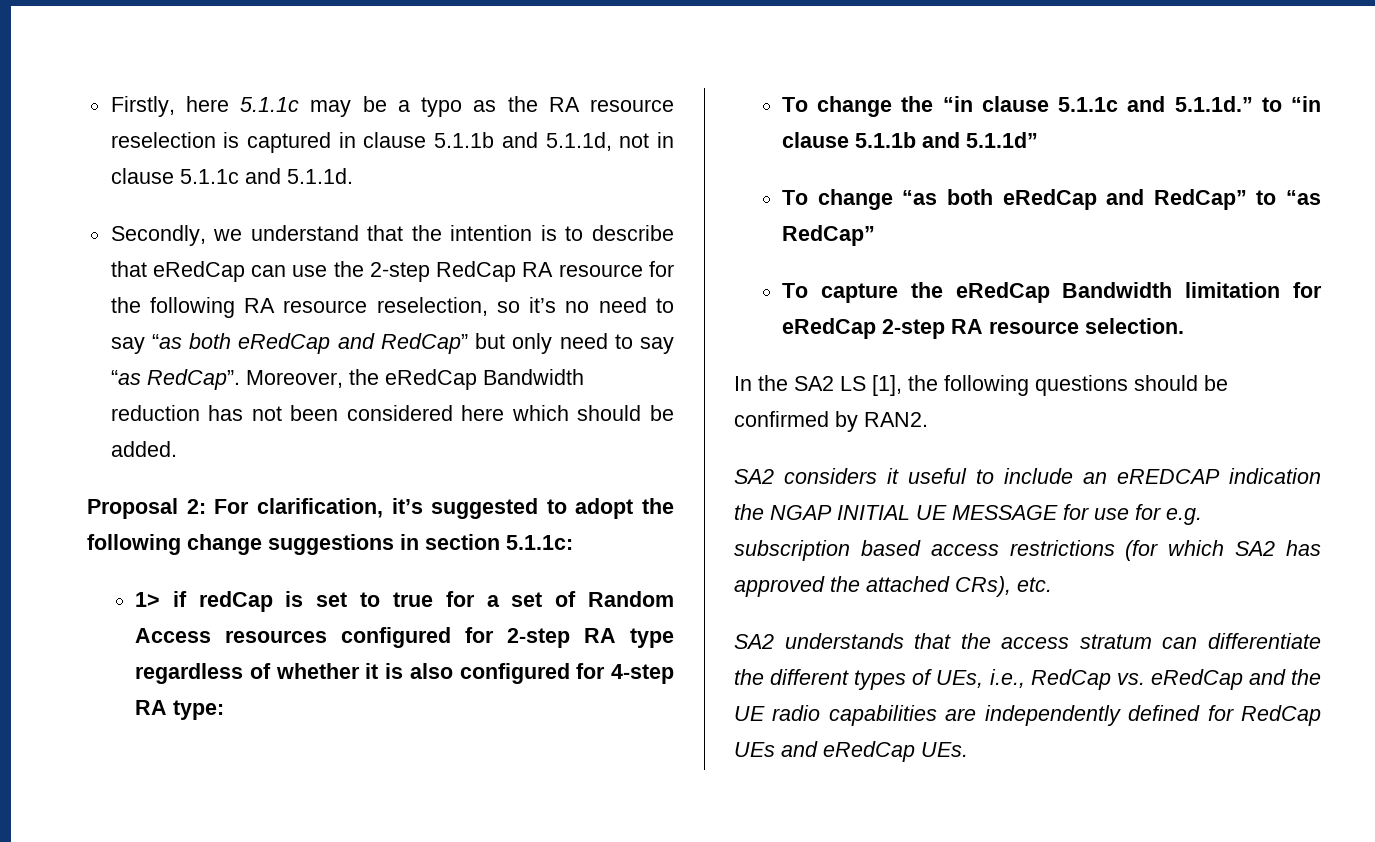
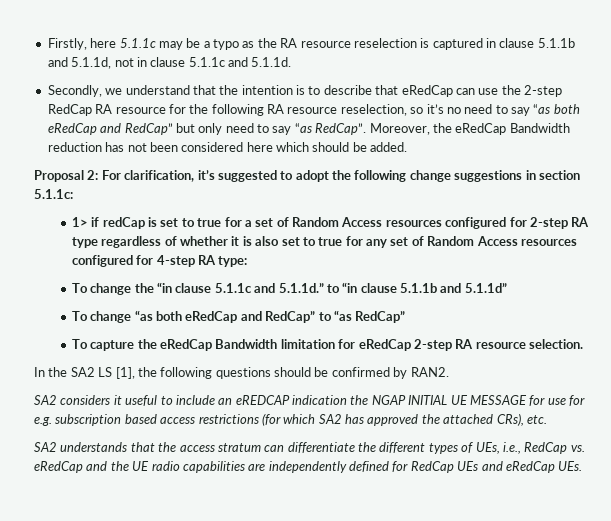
(453, 671) none -> [281,236,577,248] set to true for any set of Random Access resources

